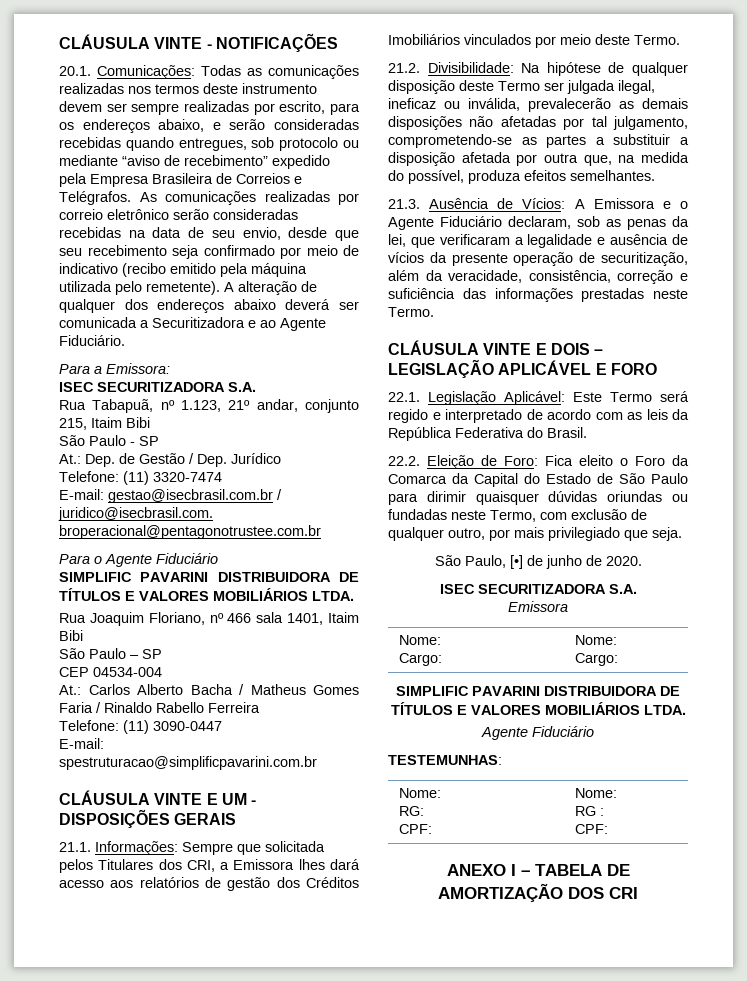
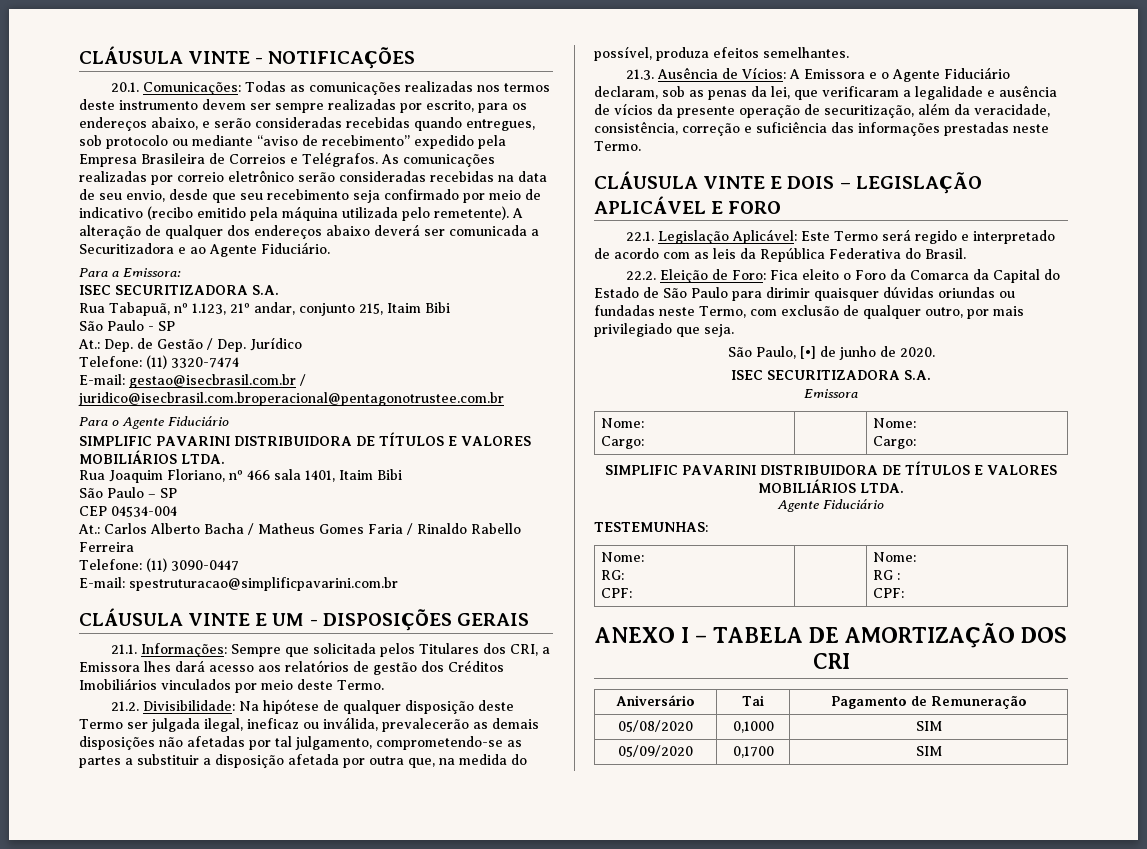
(638, 893) none -> [616,695,695,706] [742,695,765,706] [830,696,1027,709] [618,720,693,732] [732,721,774,733] [915,721,942,731] [618,745,693,757] [732,746,774,758] [915,746,942,756] // Aniversário | Tai | Pagamento de Remuneração // 05/08/2020 | 0,1000 | SIM // 05/09/2020 | 0,1700 | SIM

